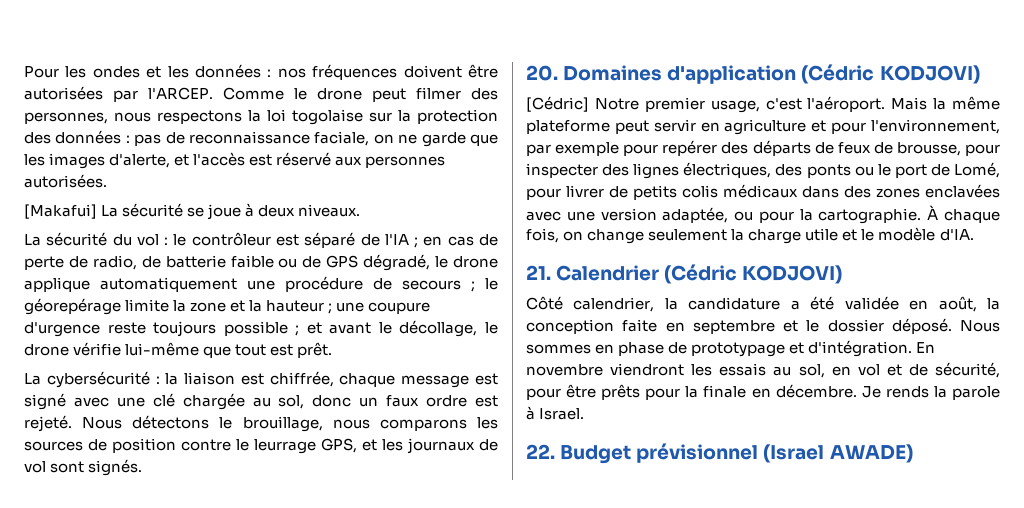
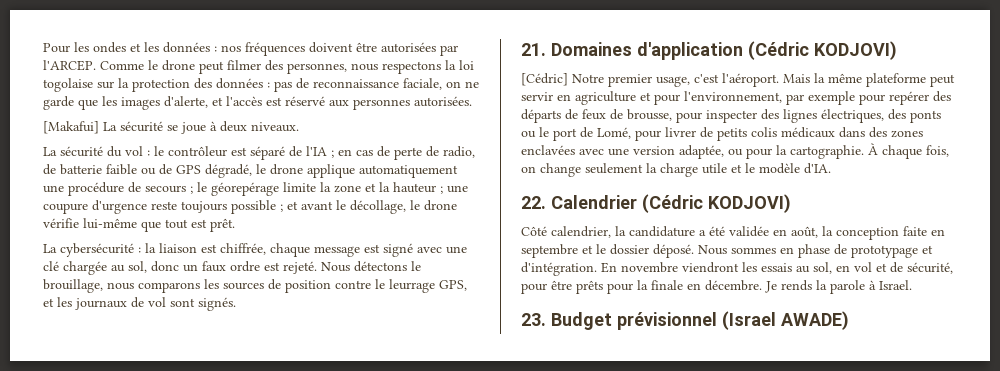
[526,65,558,81] 20. -> [521,43,546,56] 21.
[526,265,551,280] 21. -> [521,196,546,209] 22.
[526,444,555,459] 22. -> [521,313,546,326] 23.

